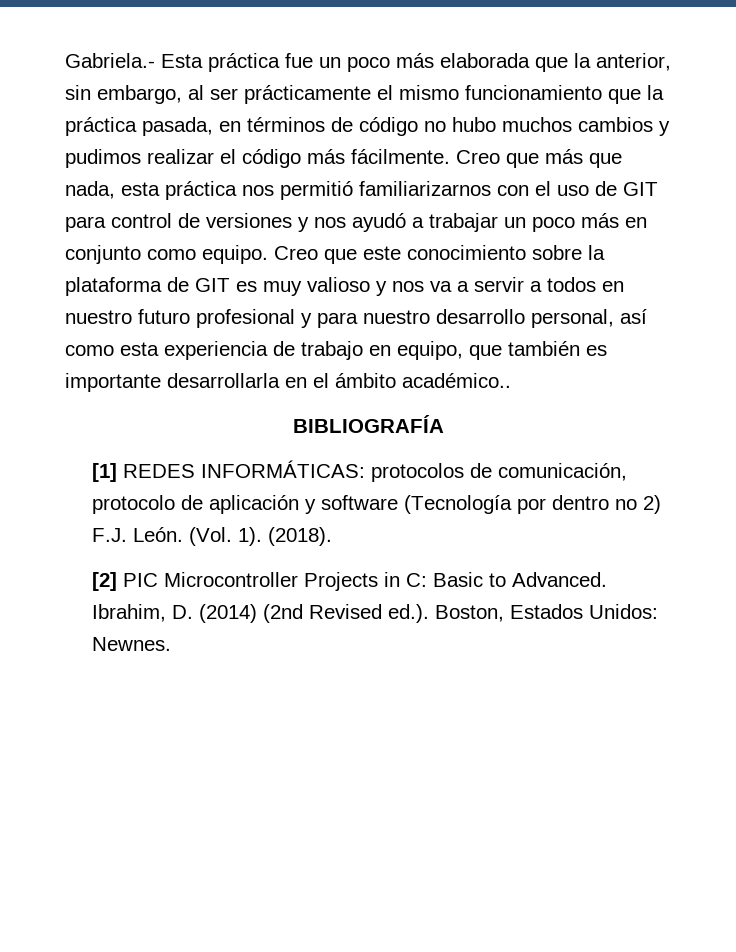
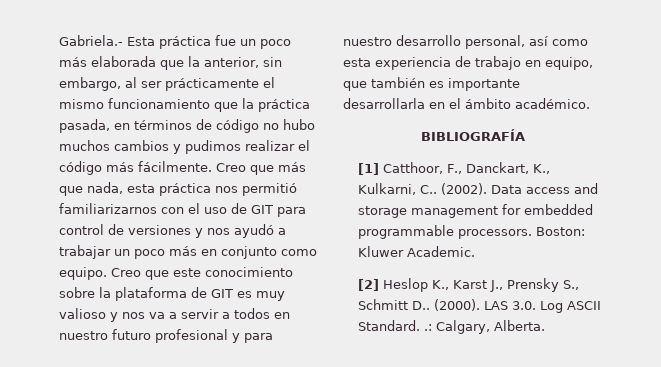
[402,373,511,388] académico.. -> [515,98,590,109] académico.
[123,460,628,482] [92,495,662,514] [92,527,333,546] [92,572,608,591] [92,604,659,623] [92,637,172,651] REDES INFORMÁTICAS: protocolos de comunicación, protocolo de aplicación y software (Tecnología por dentro no 2) F.J. León. (Vol. 1). (2018). // [2] PIC Microcontroller Projects in C: Basic to Advanced. Ibrahim, D. (2014) (2nd Revised ed.). Boston, Estados Unidos: Newnes. -> [382,162,550,174] [357,183,598,195] [357,204,593,218] [357,225,585,239] [357,246,475,257] [357,278,579,292] [357,299,601,313] [357,320,545,334] Catthoor, F., Danckart, K., Kulkarni, C.. (2002). Data access and storage management for embedded programmable processors. Boston: Kluwer Academic. // [2] Heslop K., Karst J., Prensky S., Schmitt D.. (2000). LAS 3.0. Log ASCII Standard. .: Calgary, Alberta.

